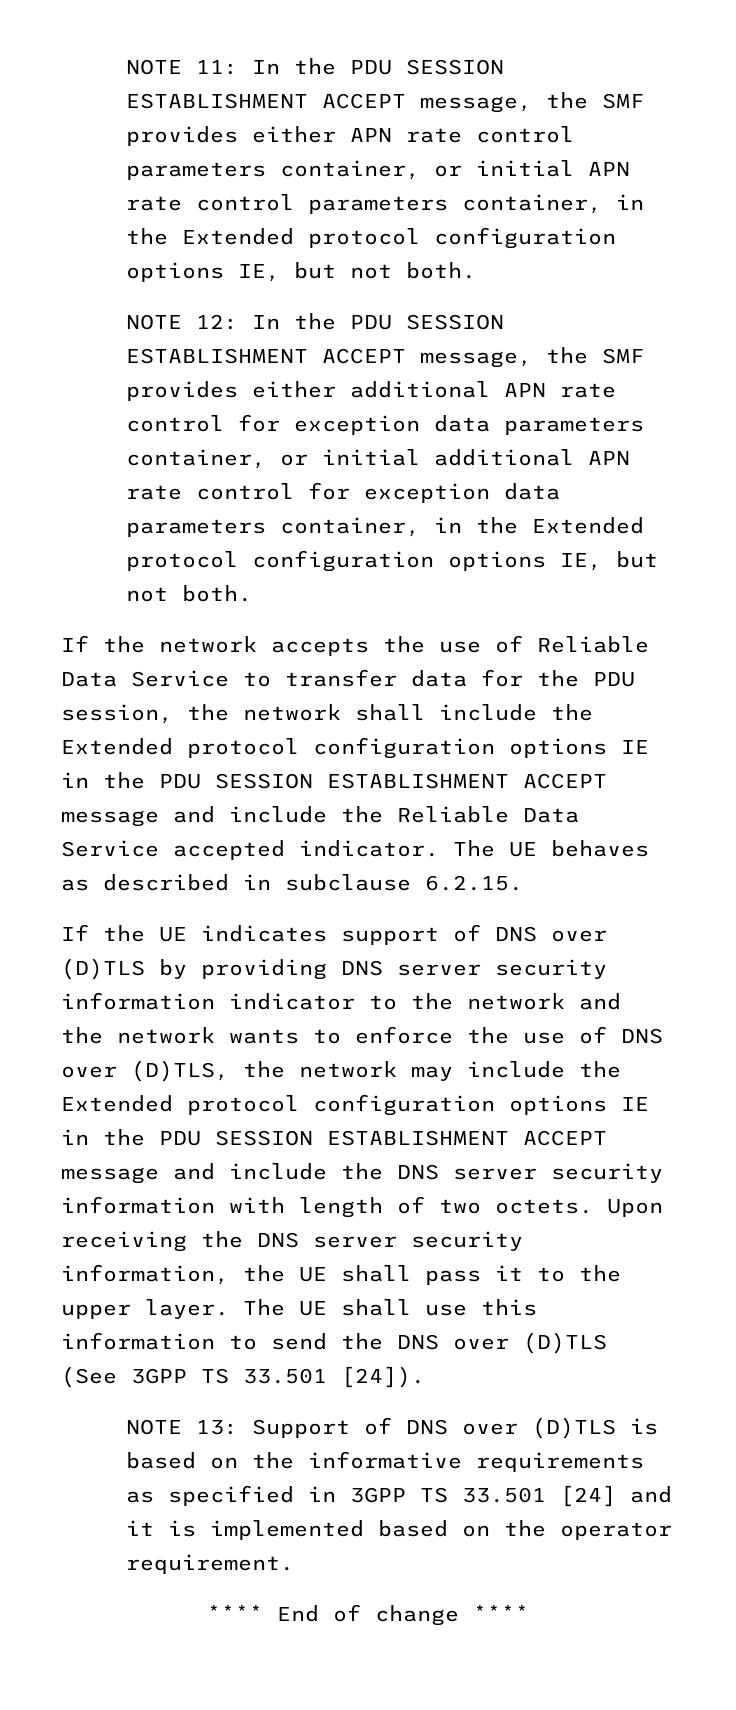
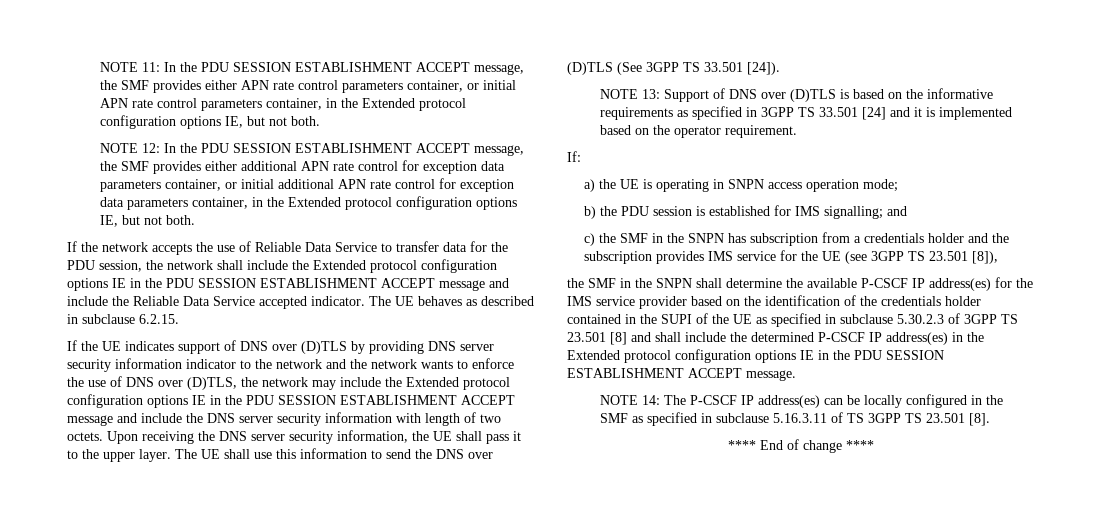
(294, 1564) none -> [567,151,581,162] [583,179,898,192] [583,205,907,219] [583,232,1009,246] [583,250,998,264] [567,277,1033,291] [567,295,981,309] [567,313,1018,327] [567,332,984,345] [567,349,944,363] [567,368,796,381] [600,394,1004,408] [600,412,991,426] // If: // a) the UE is operating in SNPN access operation mode; // b) the PDU session is established for IMS signalling; and // c) the SMF in the SNPN has subscription from a credentials holder and the subscription provides IMS service for the UE (see 3GPP TS 23.501 [8]), // the SMF in the SNPN shall determine the available P-CSCF IP address(es) for the IMS service provider based on the identification of the credentials holder contained in the SUPI of the UE as specified in subclause 5.30.2.3 of 3GPP TS 23.501 [8] and shall include the determined P-CSCF IP address(es) in the Extended protocol configuration options IE in the PDU SESSION ESTABLISHMENT ACCEPT message. // NOTE 14: The P-CSCF IP address(es) can be locally configured in the SMF as specified in subclause 5.16.3.11 of TS 3GPP TS 23.501 [8].

